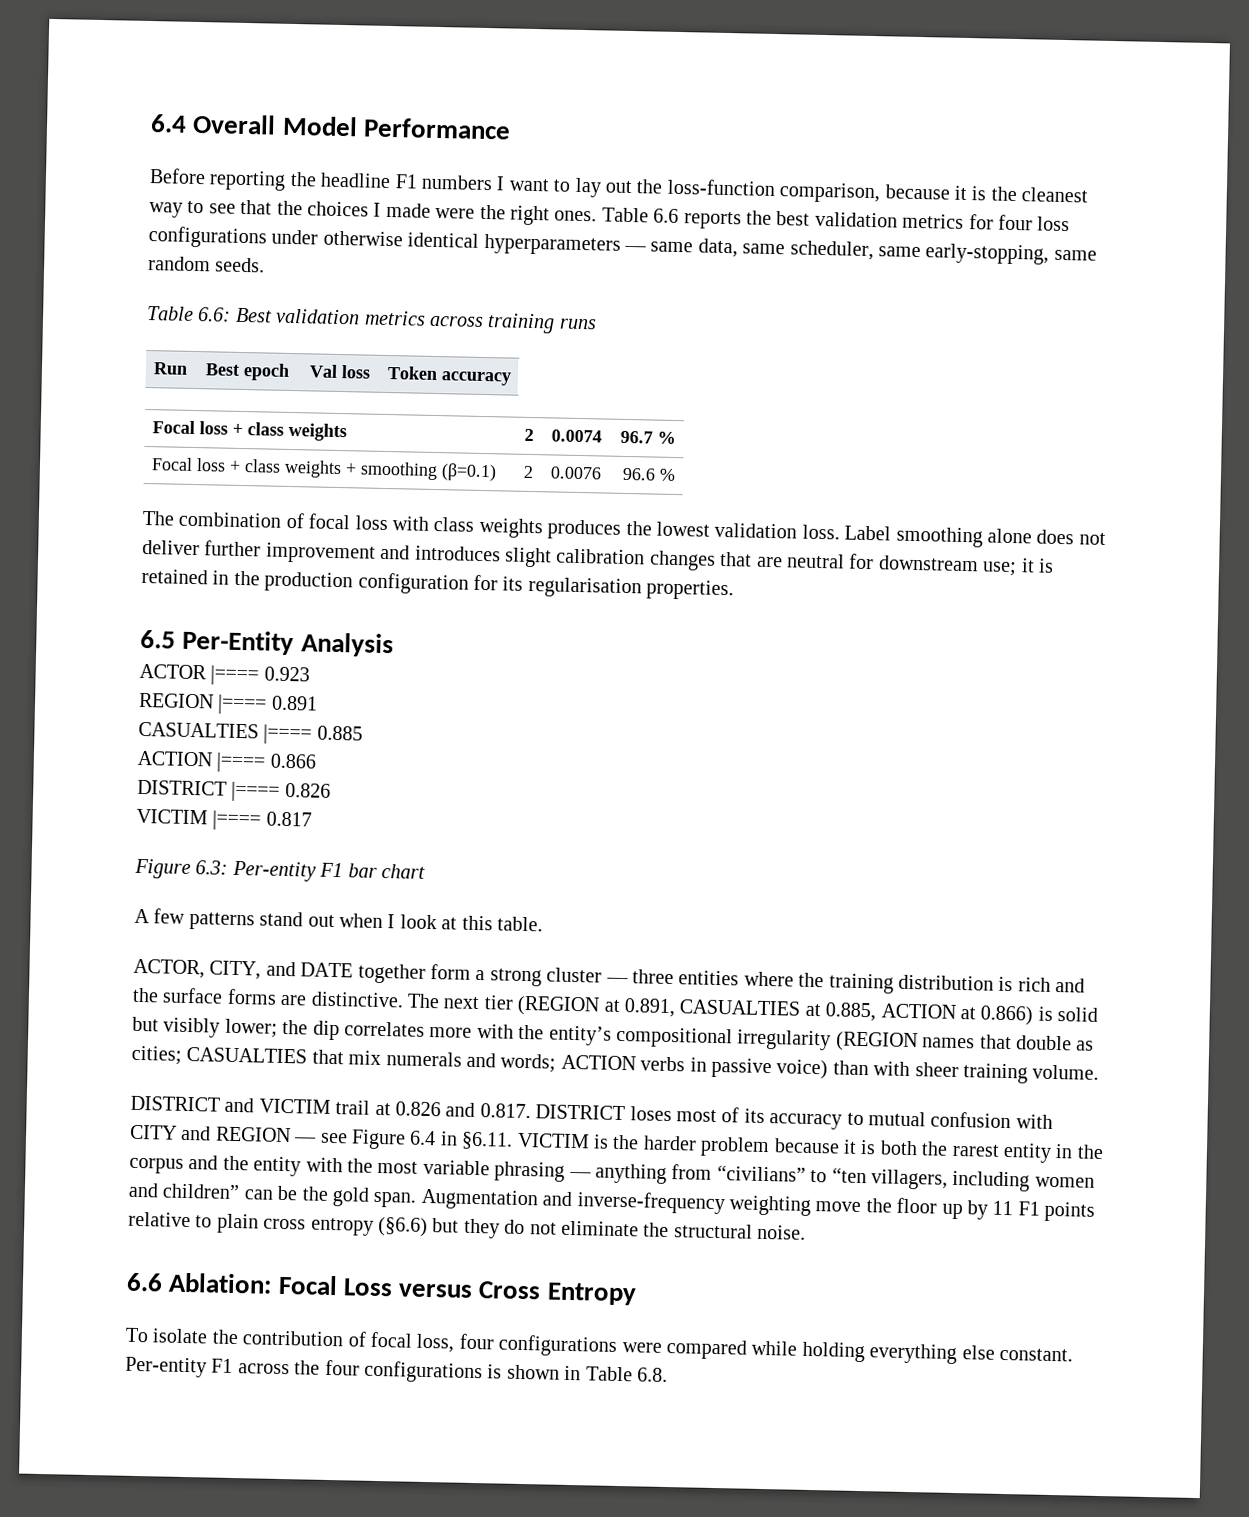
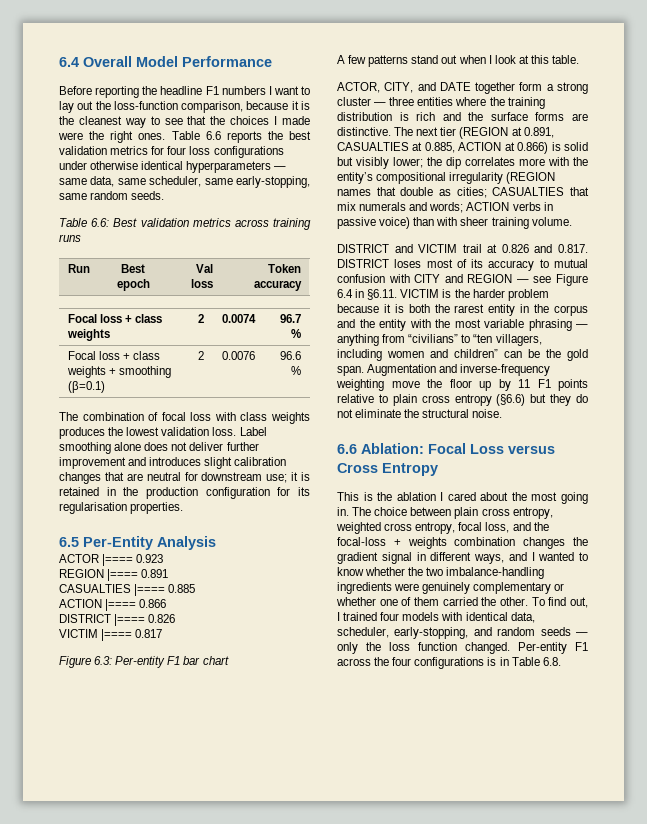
[125,1327,1073,1365] To isolate the contribution of focal loss, four configurations were compared while holding everything else constant. -> [337,492,588,504] [337,507,553,519] [336,522,549,534] [337,537,588,549] [337,552,588,564] [337,567,545,579] [337,582,565,594] [336,597,588,608] [337,612,535,623] [337,627,588,639] [337,642,510,654] This is the ablation I cared about the most going in. The choice between plain cross entropy, weighted cross entropy, focal loss, and the focal-loss + weights combination changes the gradient signal in different ways, and I wanted to know whether the two imbalance-handling ingredients were genuinely complementary or whether one of them carried the other. To find out, I trained four models with identical data, scheduler, early-stopping, and random seeds — only the loss function changed.
[506,1364,560,1380] shown -> (497, 661) none

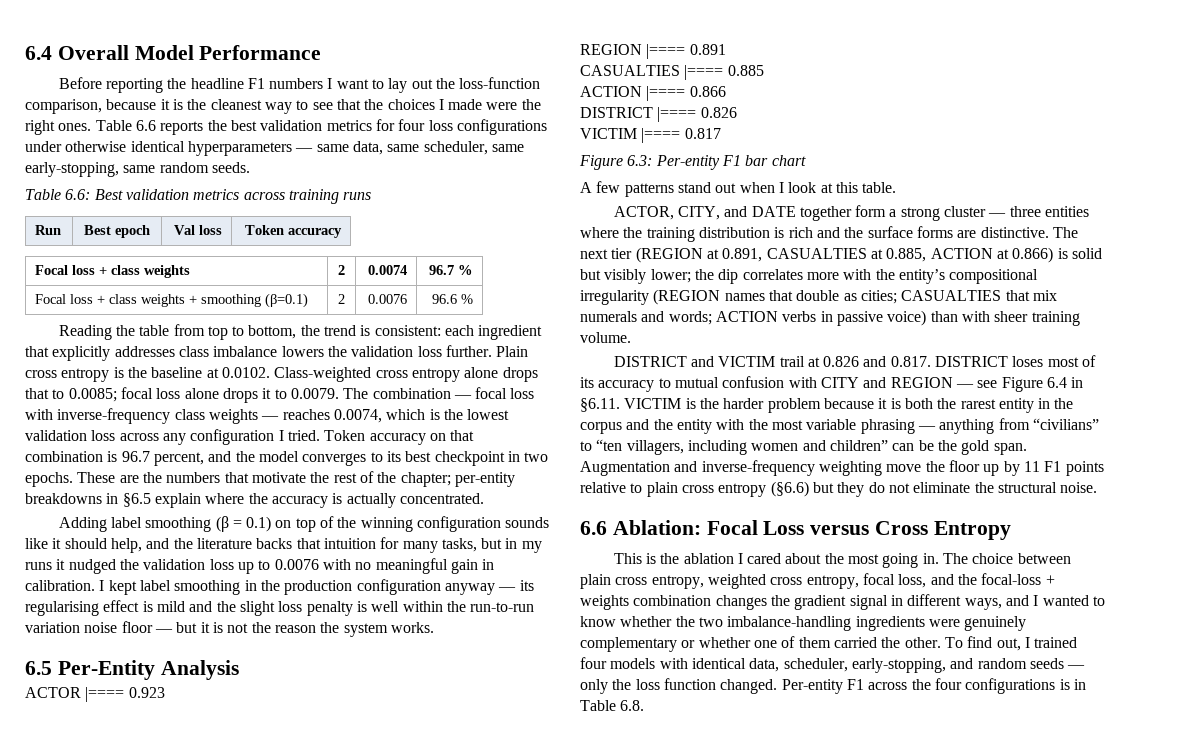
(302, 370) none -> [58,324,543,340] [25,345,529,361] [25,367,538,382] [25,387,339,403] Reading the table from top to bottom, the trend is consistent: each ingredient that explicitly addresses class imbalance lowers the validation loss further. Plain cross entropy is the baseline at 0.0102. Class-weighted cross entropy alone drops that to 0.0085; focal loss alone drops it to 0.0079.
[148,412,159,421] of -> [453,395,472,399] —
[240,412,310,424] [59,427,267,439] [59,442,259,454] [59,457,287,469] [59,472,310,484] [59,487,310,499] [59,502,184,514] class weights produces the lowest validation loss. Label smoothing alone does not deliver further improvement and introduces slight calibration changes that are neutral for downstream use; it is retained in the production configuration for its regularisation properties. -> [57,408,510,424] [25,429,475,445] [25,451,549,466] [25,471,515,487] [25,493,484,508] [58,516,550,532] [25,537,542,553] [25,558,495,574] [25,579,534,595] [25,600,535,616] [25,621,434,637] inverse-frequency class weights — reaches 0.0074, which is the lowest validation loss across any configuration I tried. Token accuracy on that combination is 96.7 percent, and the model converges to its best checkpoint in two epochs. These are the numbers that motivate the rest of the chapter; per-entity breakdowns in §6.5 explain where the accuracy is actually concentrated. // Adding label smoothing (β = 0.1) on top of the winning configuration sounds like it should help, and the literature backs that intuition for many tasks, but in my runs it nudged the validation loss up to 0.0076 with no meaningful gain in calibration. I kept label smoothing in the production configuration anyway — its regularising effect is mild and the slight loss penalty is well within the run-to-run variation noise floor — but it is not the reason the system works.

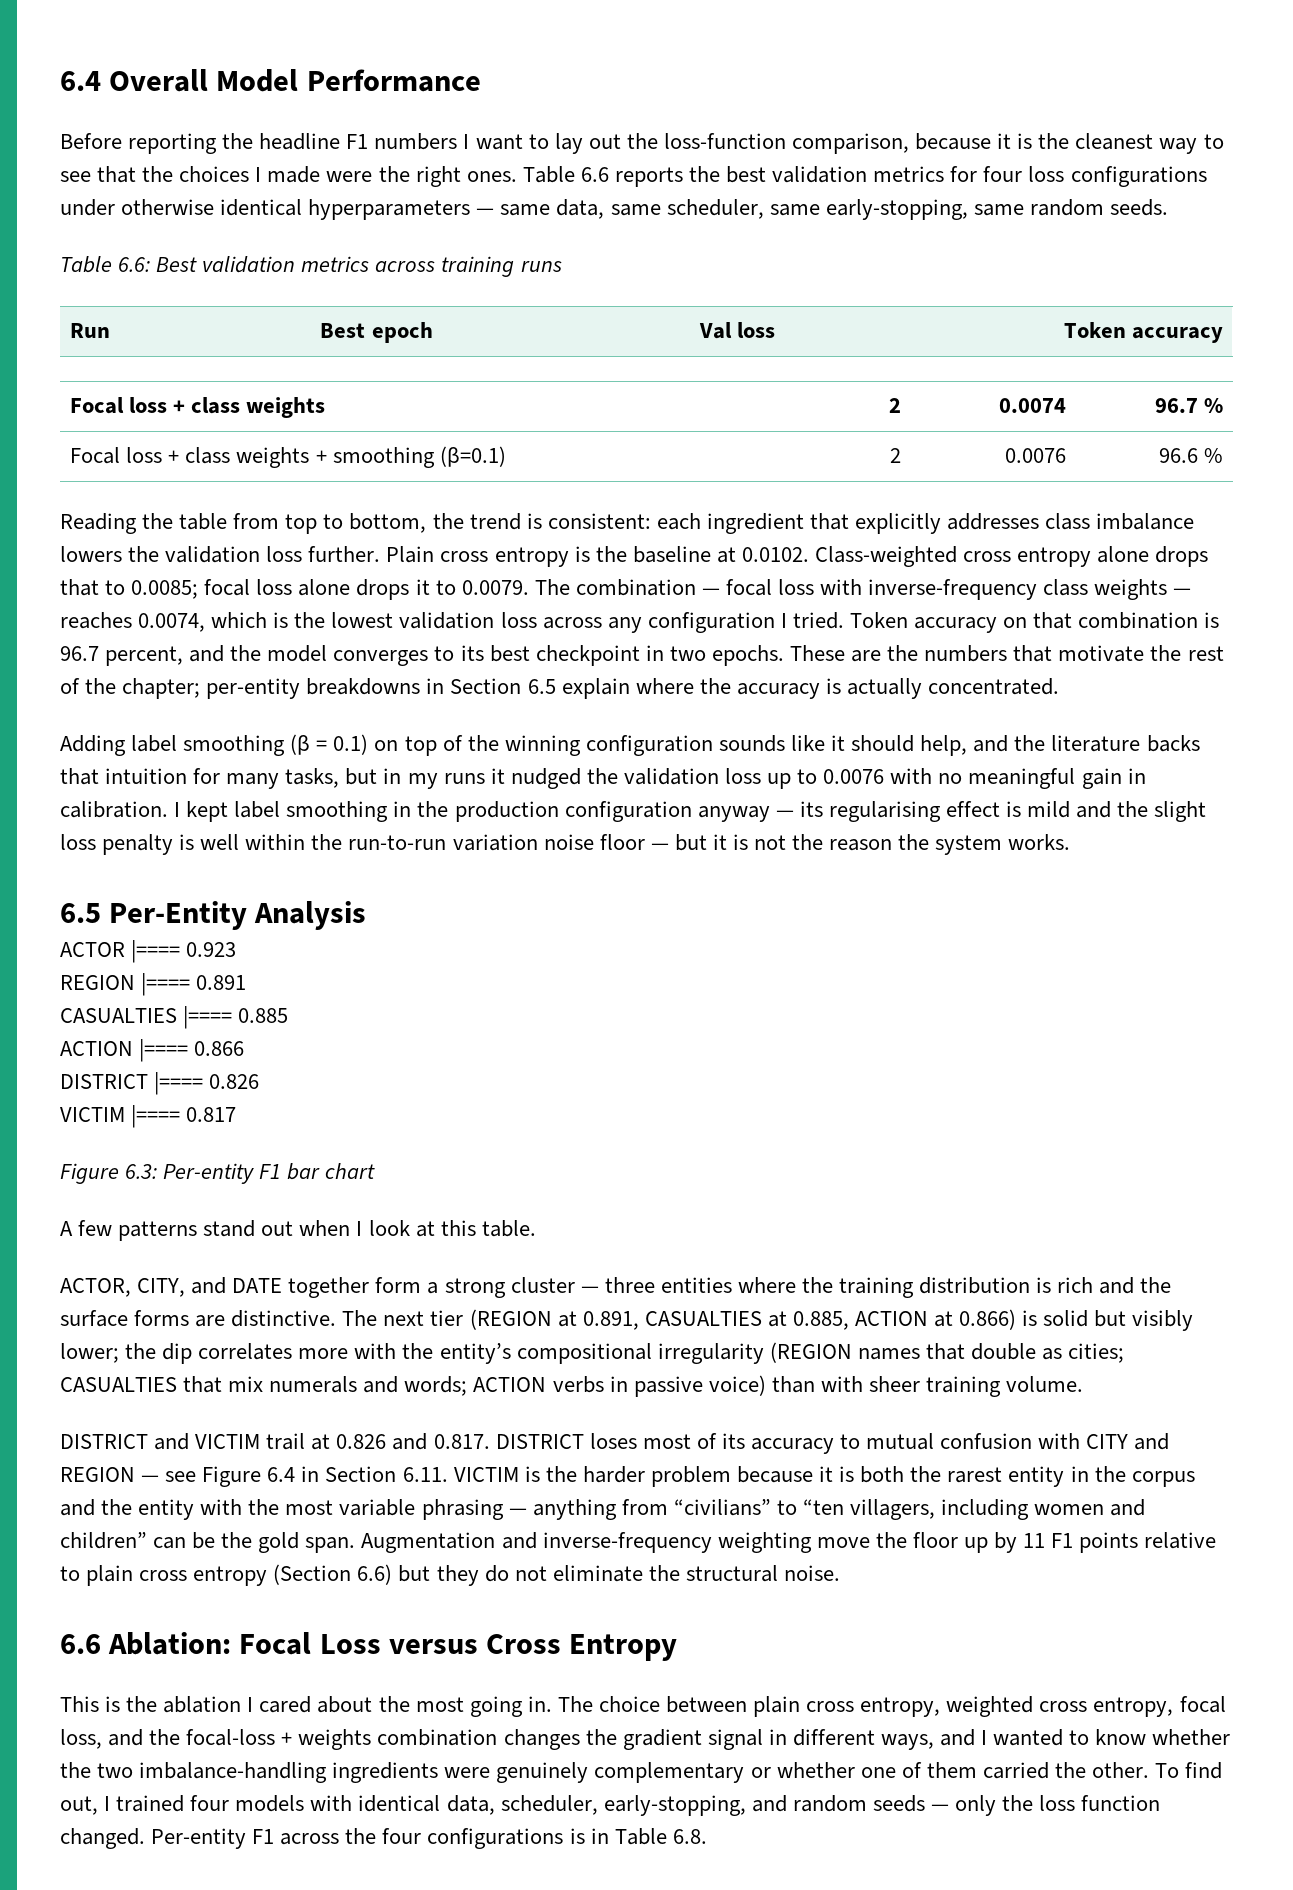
[122,493,151,507] §6.5 -> [450,678,556,694] Section 6.5
[580,398,620,412] §6.11. -> [325,1466,448,1482] Section 6.11.
[770,481,809,497] (§6.6) -> [273,1564,393,1585] (Section 6.6)

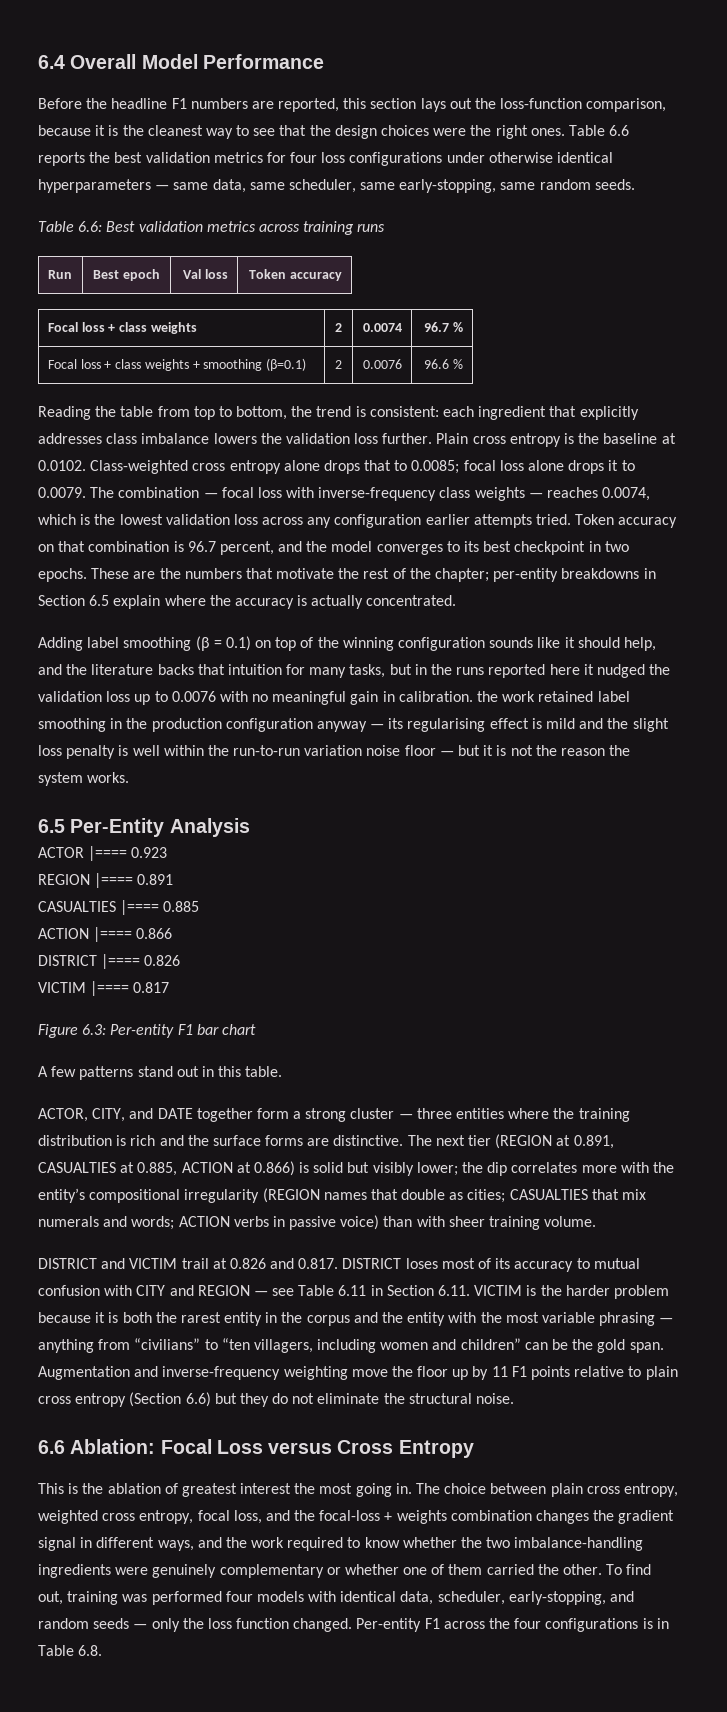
[128,133,218,154] reporting -> (82, 103) none
[463,133,583,154] I want to lay -> [251,98,446,112] are reported, this section lays
[179,166,321,183] choices I made -> [334,125,430,139] design choices
[780,613,787,628] I -> [425,514,532,528] earlier attempts
[407,773,485,789] my runs -> [431,664,580,678] the runs reported here
[174,801,229,822] I kept -> [477,691,594,702] the work retained
[299,1220,435,1237] when I look at -> [201,1066,214,1077] in
[202,1466,296,1487] Figure 6.4 -> [298,1285,367,1296] Table 6.11
[247,1696,373,1713] I cared about -> [164,1483,292,1497] of greatest interest
[981,1729,1064,1746] I wanted -> [225,1537,344,1551] the work required
[104,1795,185,1812] I trained -> [67,1591,222,1605] training was performed

